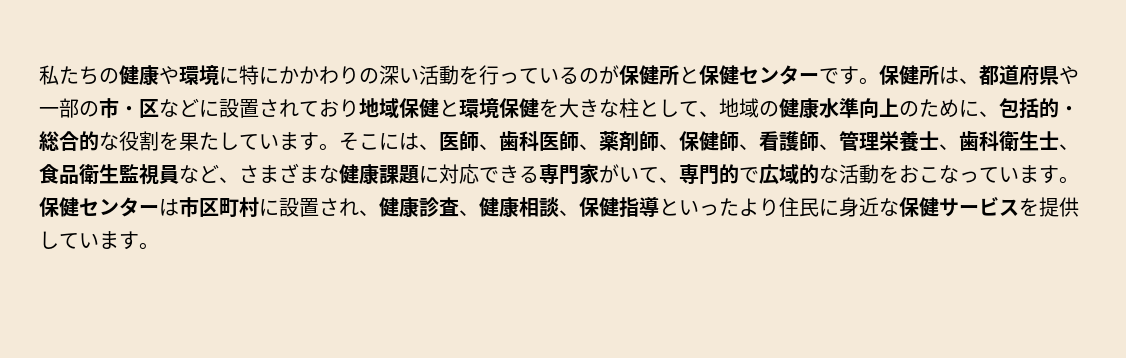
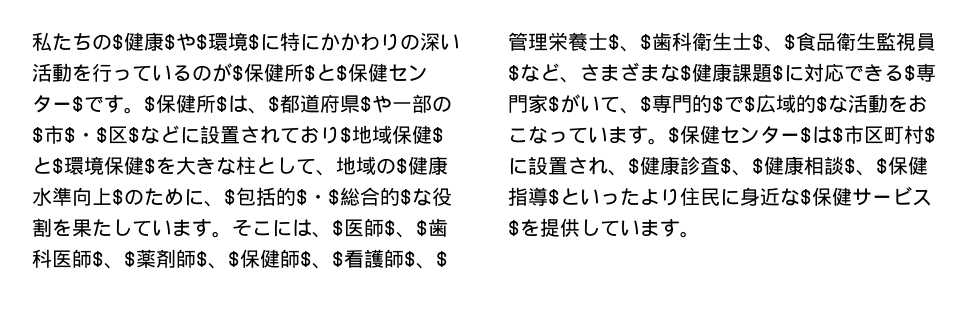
[119,65,219,86] 健康や環境 -> [112,32,260,51] $健康$や$環境$
[619,65,979,85] 保健所と保健センターです。保健所は、 -> [232,63,428,82] [32,94,280,114] $保健所$と$保健センター$です。$保健所$は、$
(1059, 75) none -> [360,96,372,112] $
[99,98,159,118] 市・区 -> [32,125,140,144] $市$・$区$
(359, 108) none -> [340,127,352,143] $
[439,99,459,117] と -> [432,127,444,143] [32,157,64,174] $と$
(539, 108) none -> [144,158,156,174] $
(779, 109) none -> [396,158,408,174] $
(899, 107) none -> [112,189,124,205] $
[999,98,1079,118] [39,131,99,151] 包括的・総合的 -> [224,187,412,206] $包括的$・$総合的$
[439,131,1079,152] 医師、歯科医師、薬剤師、保健師、看護師、管理栄養士、歯科衛生士、 -> [332,218,448,238] [32,249,448,269] [508,32,796,52] $医師$、$歯科医師$、$薬剤師$、$保健師$、$看護師$、$管理栄養士$、$歯科衛生士$、$
(179, 174) none -> [508,65,520,81] $
(339, 174) none -> [680,65,692,81] $
(419, 174) none -> [772,65,784,81] $
[539,164,819,185] 専門家がいて、専門的で広域的 -> [904,63,936,82] [508,94,828,114] $専門家$がいて、$専門的$で$広域的$
[39,197,179,217] 保健センターは -> [668,125,844,144] $保健センター$は$
(259, 207) none -> [924,127,936,143] $
(379, 213) none -> [628,158,640,174] $
[459,197,579,218] 、健康相談、 -> [720,156,888,176] $、$健康相談$、$
(659, 206) none -> [548,189,560,205] $
(899, 207) none -> [800,189,812,205] $
(1019, 207) none -> [508,220,520,236] $

